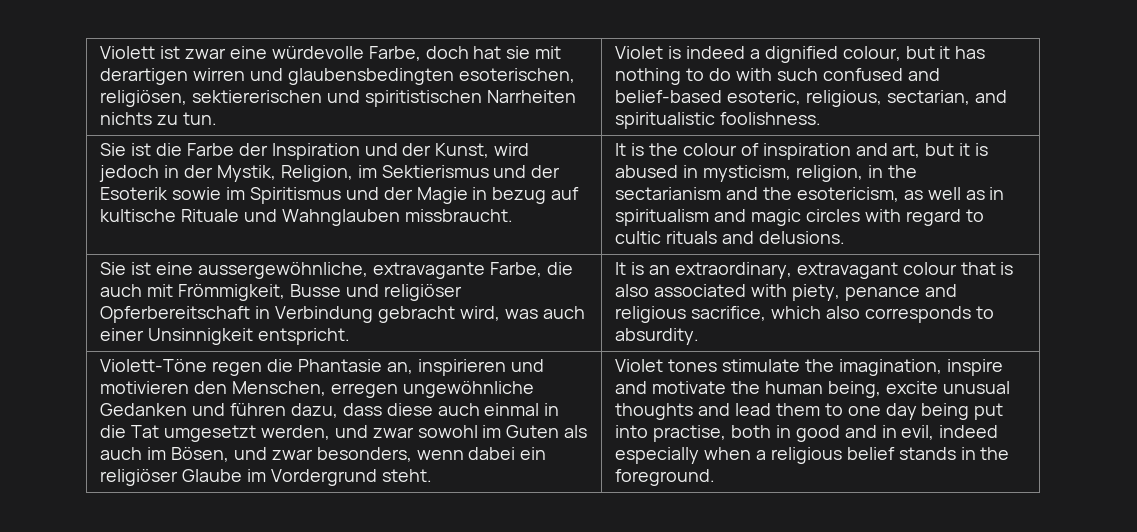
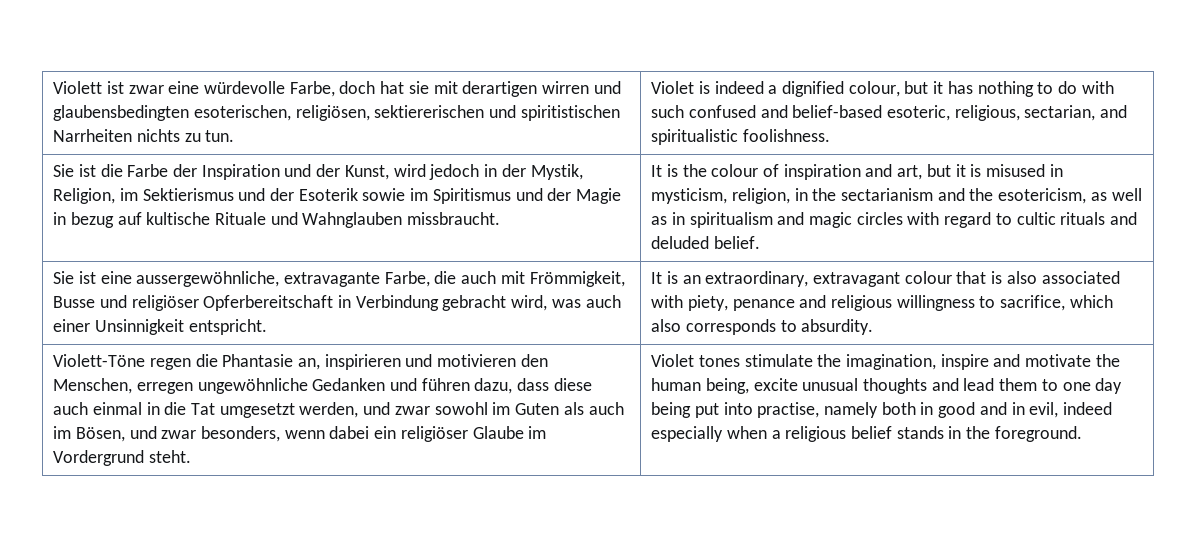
[615,165,679,178] abused -> [986,164,1046,177] misused
[758,231,845,244] delusions. -> [651,236,760,249] deluded belief.
(687, 314) none -> [896,295,996,311] willingness to
(727, 433) none -> [824,402,879,418] namely

